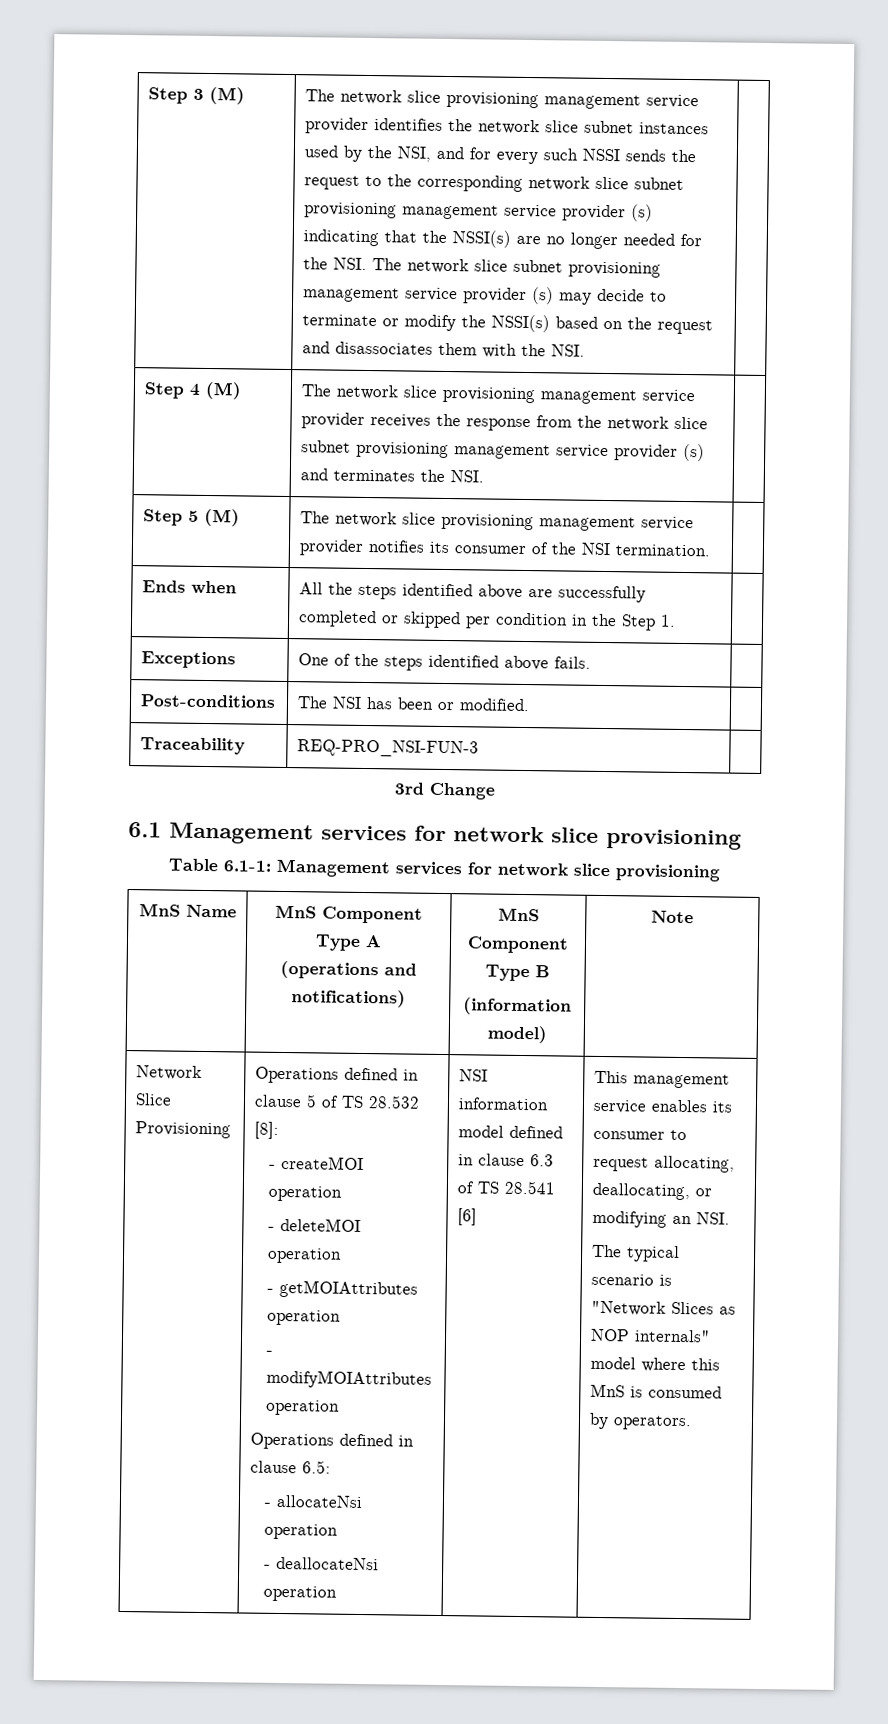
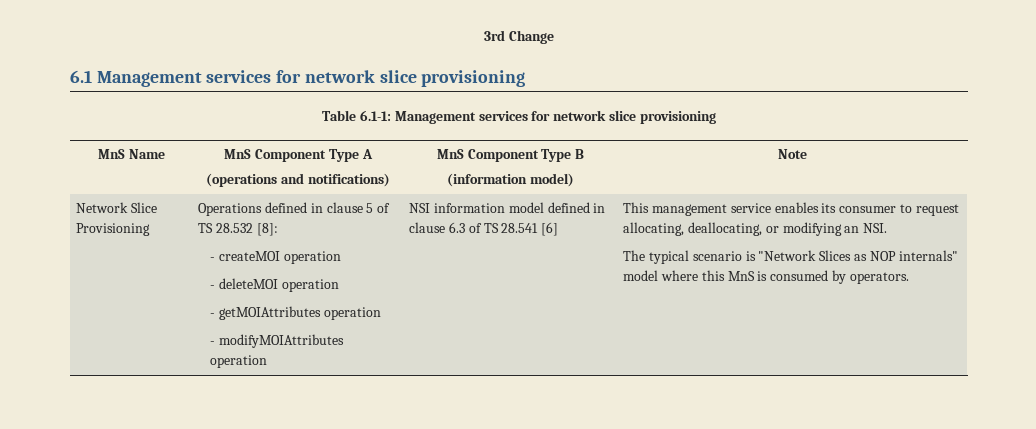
[148,86,246,105] [305,89,700,110] [305,117,710,135] [304,145,697,165] [304,174,685,192] [304,202,654,222] [303,229,703,250] [303,257,662,278] [303,287,668,305] [302,314,714,335] [302,341,586,358] [144,381,243,400] [301,384,696,405] [301,412,709,432] [301,440,706,462] [300,468,485,483] [143,508,241,527] [300,511,695,532] [299,539,712,557] [142,580,238,595] [299,582,647,603] [298,610,677,631] [141,651,237,669] [298,653,592,671] [140,694,277,708] [297,696,531,712] [140,737,246,755] [297,739,480,758] Step 3 (M) | The network slice provisioning management service provider identifies the network slice subnet instances used by the NSI, and for every such NSSI sends the request to the corresponding network slice subnet provisioning management service provider (s) indicating that the NSSI(s) are no longer needed for the NSI. The network slice subnet provisioning management service provider (s) may decide to terminate or modify the NSSI(s) based on the request and disassociates them with the NSI. | // Step 4 (M) | The network slice provisioning management service provider receives the response from the network slice subnet provisioning management service provider (s) and terminates the NSI. | // Step 5 (M) | The network slice provisioning management service provider notifies its consumer of the NSI termination. | // Ends when | All the steps identified above are successfully completed or skipped per condition in the Step 1. | // Exceptions | One of the steps identified above fails. | // Post-conditions | The NSI has been or modified. | // Traceability | REQ-PRO_NSI-FUN-3 | // -> (484, 35) none
[250,1432,415,1450] [250,1460,332,1474] [263,1494,363,1509] [263,1523,338,1540] [263,1556,379,1571] [262,1585,337,1602] // Operations defined in clause 6.5: // - allocateNsi operation // - deallocateNsi operation -> (268, 361) none

